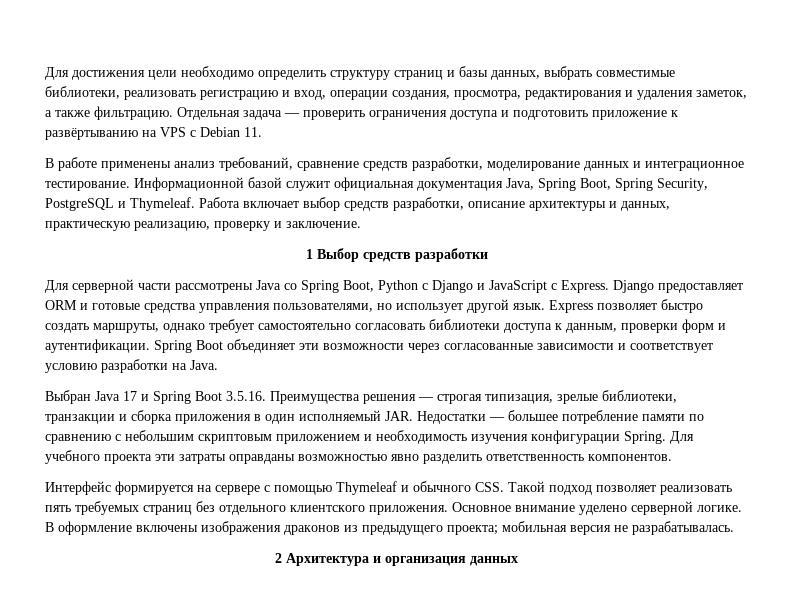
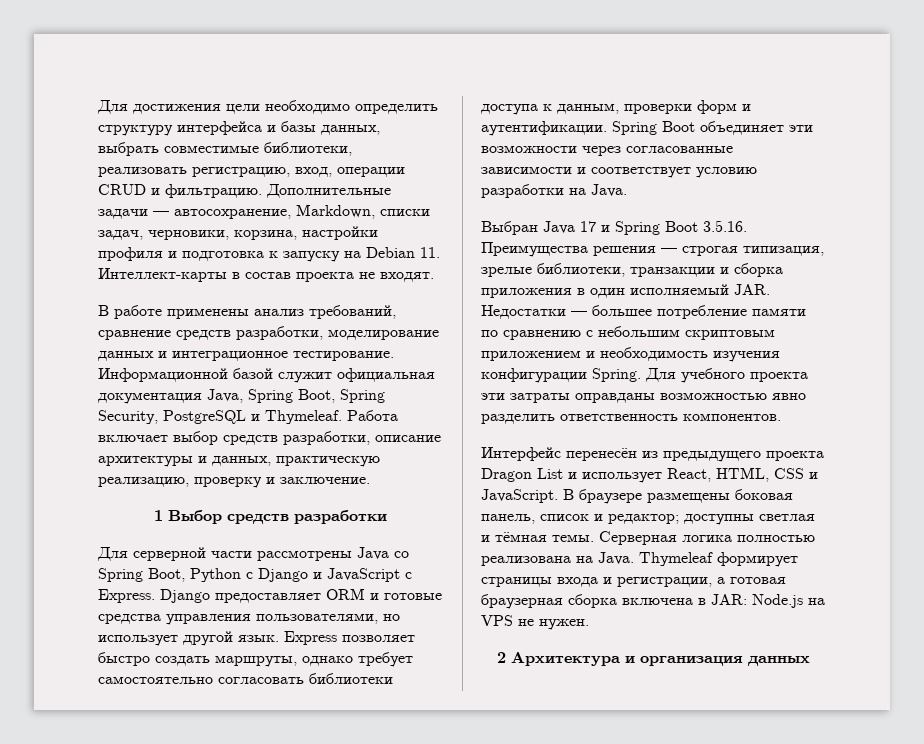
[394,70,443,80] страниц -> [177,121,262,135] интерфейса
[200,90,747,100] [45,106,678,120] [45,127,262,140] регистрацию и вход, операции создания, просмотра, редактирования и удаления заметок, а также фильтрацию. Отдельная задача — проверить ограничения доступа и подготовить приложение к развёртыванию на VPS с Debian 11. -> [192,167,405,177] [98,184,391,198] [98,204,430,219] [98,226,378,240] [98,247,440,262] [98,268,434,282] регистрацию, вход, операции CRUD и фильтрацию. Дополнительные задачи — автосохранение, Markdown, списки задач, черновики, корзина, настройки профиля и подготовка к запуску на Debian 11. Интеллект-карты в состав проекта не входят.
[115,481,732,495] [45,501,742,515] [45,521,734,535] формируется на сервере с помощью Thymeleaf и обычного CSS. Такой подход позволяет реализовать пять требуемых страниц без отдельного клиентского приложения. Основное внимание уделено серверной логике. В оформление включены изображения драконов из предыдущего проекта; мобильная версия не разрабатывалась. -> [566,448,824,462] [481,467,818,483] [481,489,793,504] [481,514,815,525] [481,531,815,545] [481,552,798,567] [481,577,786,587] [481,594,825,609] [481,615,589,630] перенесён из предыдущего проекта Dragon List и использует React, HTML, CSS и JavaScript. В браузере размещены боковая панель, список и редактор; доступны светлая и тёмная темы. Серверная логика полностью реализована на Java. Thymeleaf формирует страницы входа и регистрации, а готовая браузерная сборка включена в JAR: Node.js на VPS не нужен.

